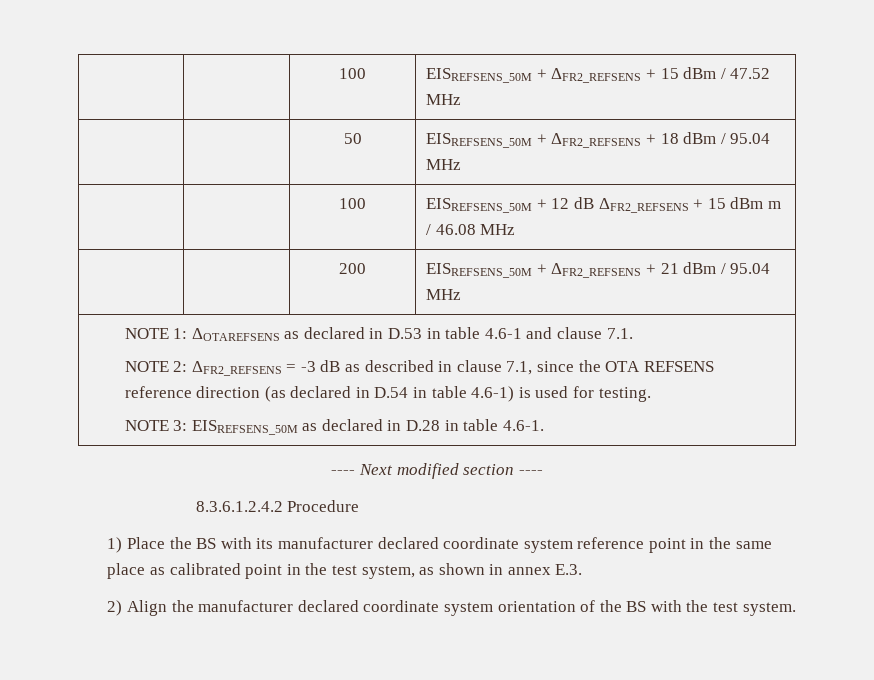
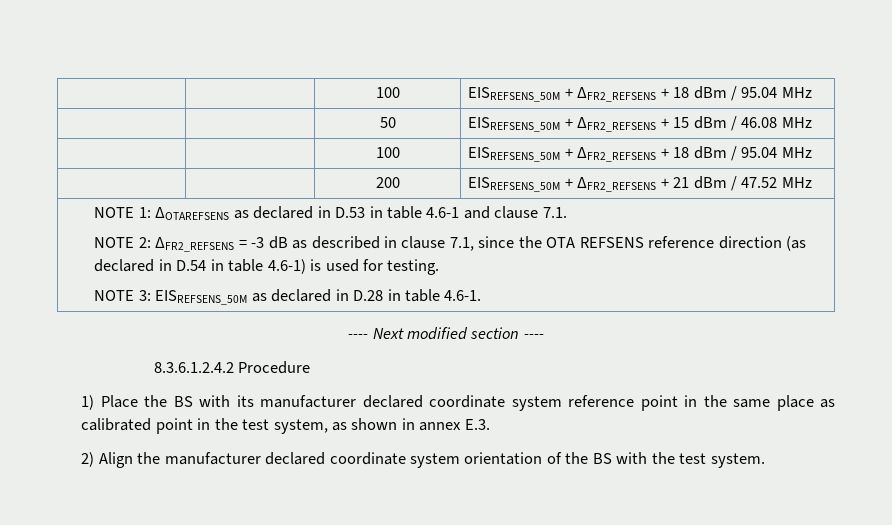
[339,68,366,79] [426,67,771,83] [426,94,462,105] [343,133,362,144] [426,132,771,148] [426,159,462,170] [339,198,366,209] [426,197,781,213] [426,224,476,235] | | 100 | EISREFSENS_50M + ΔFR2_REFSENS + 15 dBm / 47.52 MHz // | | 50 | EISREFSENS_50M + ΔFR2_REFSENS + 18 dBm / 95.04 MHz // | | 100 | EISREFSENS_50M + 12 dB ΔFR2_REFSENS + 15 dBm m / 46.08 -> [375,87,400,98] [468,86,812,102] [379,117,396,128] [468,116,812,132] [375,147,400,158] [468,146,778,162] | | 100 | EISREFSENS_50M + ΔFR2_REFSENS + 18 dBm / 95.04 MHz // | | 50 | EISREFSENS_50M + ΔFR2_REFSENS + 15 dBm / 46.08 MHz // | | 100 | EISREFSENS_50M + ΔFR2_REFSENS + 18 dBm / 95.04
[730,263,771,274] 95.04 -> [741,177,778,188] 47.52

